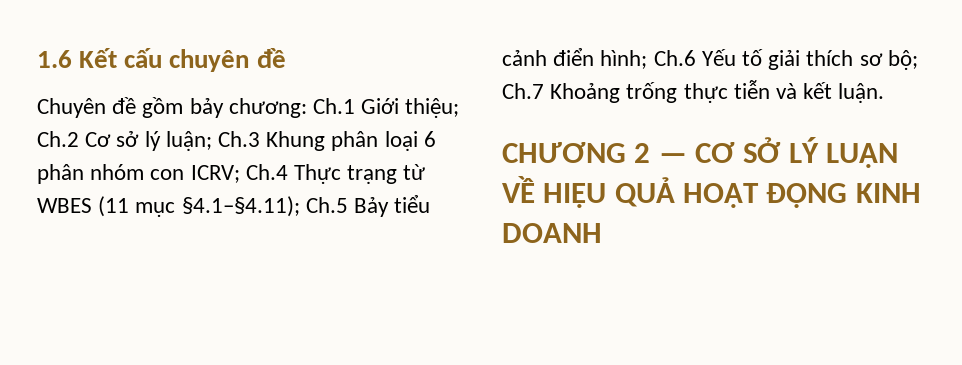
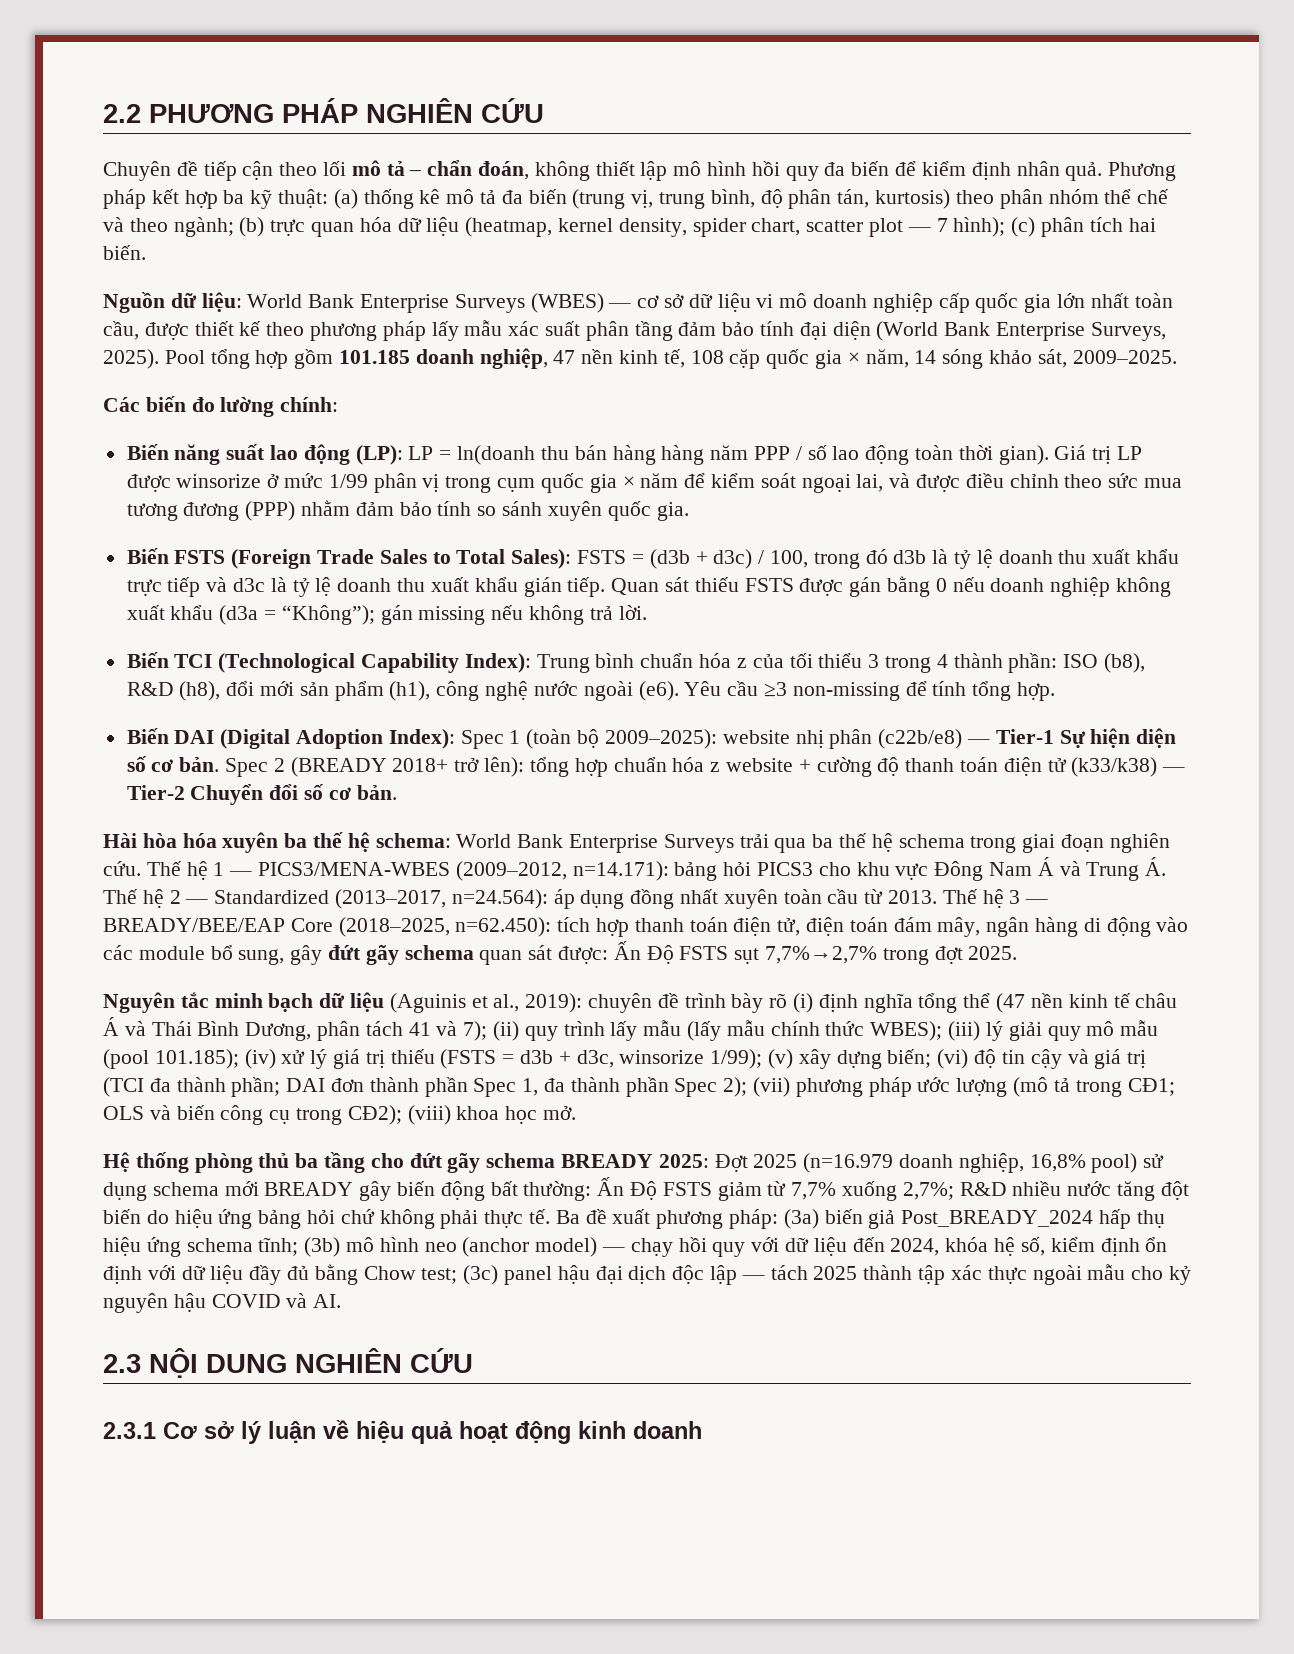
[37,48,286,72] [37,97,460,118] [37,131,436,151] [37,164,426,184] [37,195,431,217] [502,48,918,70] [502,80,885,103] [502,137,899,168] [502,176,921,208] [502,223,602,243] 1.6 Kết cấu chuyên đề // Chuyên đề gồm bảy chương: Ch.1 Giới thiệu; Ch.2 Cơ sở lý luận; Ch.3 Khung phân loại 6 phân nhóm con ICRV; Ch.4 Thực trạng từ WBES (11 mục §4.1–§4.11); Ch.5 Bảy tiểu cảnh điển hình; Ch.6 Yếu tố giải thích sơ bộ; Ch.7 Khoảng trống thực tiễn và kết luận. // CHƯƠNG 2 — CƠ SỞ LÝ LUẬN VỀ HIỆU QUẢ HOẠT ĐỘNG KINH DOANH -> [103,98,544,123] [103,160,1177,181] [103,189,1170,209] [103,217,1156,237] [103,245,146,260] [103,292,1173,313] [103,320,1166,341] [103,348,1177,369] [103,396,339,417] [126,444,1142,465] [126,473,1182,493] [126,500,689,521] [126,548,1179,569] [126,576,1171,597] [126,605,647,625] [126,652,1145,673] [126,681,1055,701] [126,728,1177,749] [126,756,1186,777] [126,784,397,805] [103,832,1170,853] [103,857,1167,881] [103,889,1049,909] [103,917,1189,937] [103,941,1018,965] [103,992,1178,1013] [103,1017,1159,1041] [103,1049,1147,1069] [103,1077,1175,1097] [103,1105,577,1125] [103,1152,1165,1173] [103,1177,1189,1201] [103,1209,1165,1229] [103,1237,1168,1257] [103,1264,1191,1285] [103,1293,342,1313] [103,1348,473,1378] [103,1420,702,1444] 2.2 PHƯƠNG PHÁP NGHIÊN CỨU // Chuyên đề tiếp cận theo lối mô tả – chẩn đoán, không thiết lập mô hình hồi quy đa biến để kiểm định nhân quả. Phương pháp kết hợp ba kỹ thuật: (a) thống kê mô tả đa biến (trung vị, trung bình, độ phân tán, kurtosis) theo phân nhóm thể chế và theo ngành; (b) trực quan hóa dữ liệu (heatmap, kernel density, spider chart, scatter plot — 7 hình); (c) phân tích hai biến. // Nguồn dữ liệu: World Bank Enterprise Surveys (WBES) — cơ sở dữ liệu vi mô doanh nghiệp cấp quốc gia lớn nhất toàn cầu, được thiết kế theo phương pháp lấy mẫu xác suất phân tầng đảm bảo tính đại diện (World Bank Enterprise Surveys, 2025). Pool tổng hợp gồm 101.185 doanh nghiệp, 47 nền kinh tế, 108 cặp quốc gia × năm, 14 sóng khảo sát, 2009–2025. // Các biến đo lường chính: // Biến năng suất lao động (LP): LP = ln(doanh thu bán hàng hàng năm PPP / số lao động toàn thời gian). Giá trị LP được winsorize ở mức 1/99 phân vị trong cụm quốc gia × năm để kiểm soát ngoại lai, và được điều chỉnh theo sức mua tương đương (PPP) nhằm đảm bảo tính so sánh xuyên quốc gia. // Biến FSTS (Foreign Trade Sales to Total Sales): FSTS = (d3b + d3c) / 100, trong đó d3b là tỷ lệ doanh thu xuất khẩu trực tiếp và d3c là tỷ lệ doanh thu xuất khẩu gián tiếp. Quan sát thiếu FSTS được gán bằng 0 nếu doanh nghiệp không xuất khẩu (d3a = “Không”); gán missing nếu không trả lời. // Biến TCI (Technological Capability Index): Trung bình chuẩn hóa z của tối thiểu 3 trong 4 thành phần: ISO (b8), R&D (h8), đổi mới sản phẩm (h1), công nghệ nước ngoài (e6). Yêu cầu ≥3 non-missing để tính tổng hợp. // Biến DAI (Digital Adoption Index): Spec 1 (toàn bộ 2009–2025): website nhị phân (c22b/e8) — Tier-1 Sự hiện diện số cơ bản. Spec 2 (BREADY 2018+ trở lên): tổng hợp chuẩn hóa z website + cường độ thanh toán điện tử (k33/k38) — Tier-2 Chuyển đổi số cơ bản. // Hài hòa hóa xuyên ba thế hệ schema: World Bank Enterprise Surveys trải qua ba thế hệ schema trong giai đoạn nghiên cứu. Thế hệ 1 — PICS3/MENA-WBES (2009–2012, n=14.171): bảng hỏi PICS3 cho khu vực Đông Nam Á và Trung Á. Thế hệ 2 — Standardized (2013–2017, n=24.564): áp dụng đồng nhất xuyên toàn cầu từ 2013. Thế hệ 3 — BREADY/BEE/EAP Core (2018–2025, n=62.450): tích hợp thanh toán điện tử, điện toán đám mây, ngân hàng di động vào các module bổ sung, gây đứt gãy schema quan sát được: Ấn Độ FSTS sụt 7,7%→2,7% trong đợt 2025. // Nguyên tắc minh bạch dữ liệu (Aguinis et al., 2019): chuyên đề trình bày rõ (i) định nghĩa tổng thể (47 nền kinh tế châu Á và Thái Bình Dương, phân tách 41 và 7); (ii) quy trình lấy mẫu (lấy mẫu chính thức WBES); (iii) lý giải quy mô mẫu (pool 101.185); (iv) xử lý giá trị thiếu (FSTS = d3b + d3c, winsorize 1/99); (v) xây dựng biến; (vi) độ tin cậy và giá trị (TCI đa thành phần; DAI đơn thành phần Spec 1, đa thành phần Spec 2); (vii) phương pháp ước lượng (mô tả trong CĐ1; OLS và biến công cụ trong CĐ2); (viii) khoa học mở. // Hệ thống phòng thủ ba tầng cho đứt gãy schema BREADY 2025: Đợt 2025 (n=16.979 doanh nghiệp, 16,8% pool) sử dụng schema mới BREADY gây biến động bất thường: Ấn Độ FSTS giảm từ 7,7% xuống 2,7%; R&D nhiều nước tăng đột biến do hiệu ứng bảng hỏi chứ không phải thực tế. Ba đề xuất phương pháp: (3a) biến giả Post_BREADY_2024 hấp thụ hiệu ứng schema tĩnh; (3b) mô hình neo (anchor model) — chạy hồi quy với dữ liệu đến 2024, khóa hệ số, kiểm định ổn định với dữ liệu đầy đủ bằng Chow test; (3c) panel hậu đại dịch độc lập — tách 2025 thành tập xác thực ngoài mẫu cho kỷ nguyên hậu COVID và AI. // 2.3 NỘI DUNG NGHIÊN CỨU // 2.3.1 Cơ sở lý luận về hiệu quả hoạt động kinh doanh

